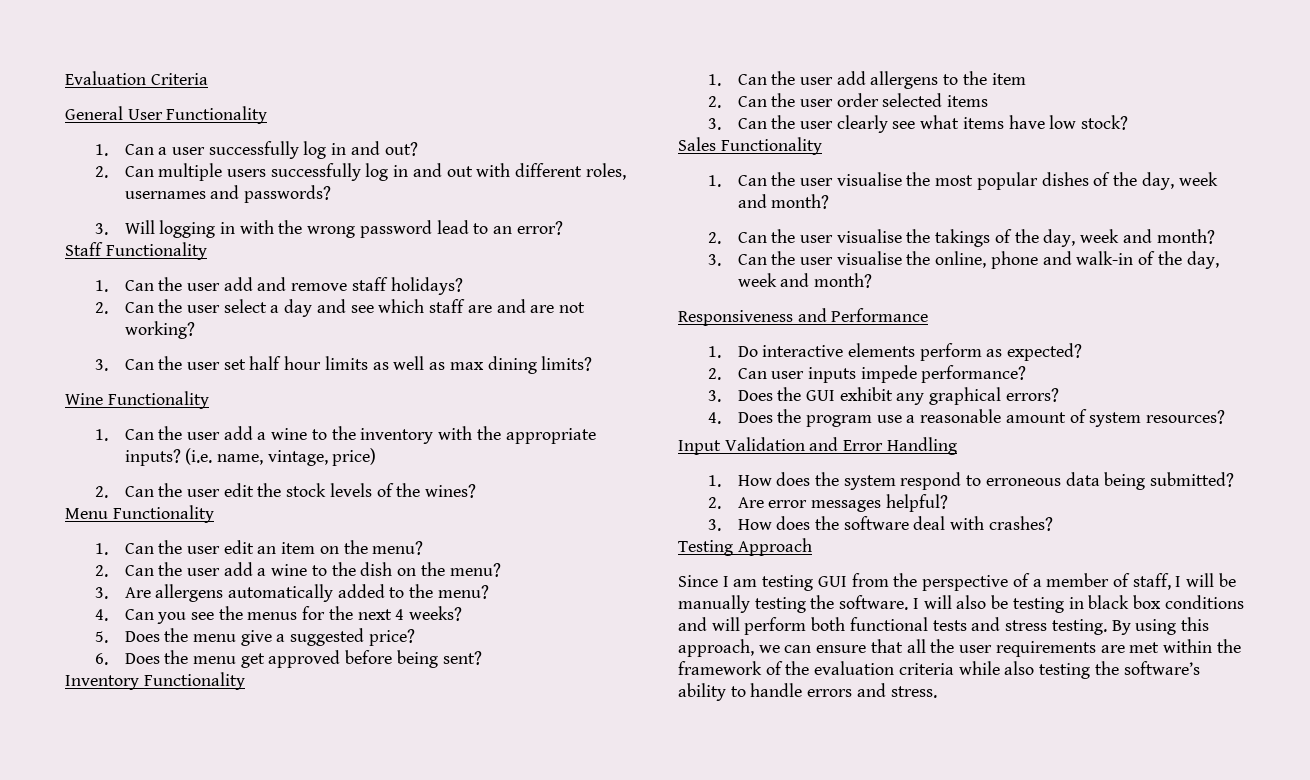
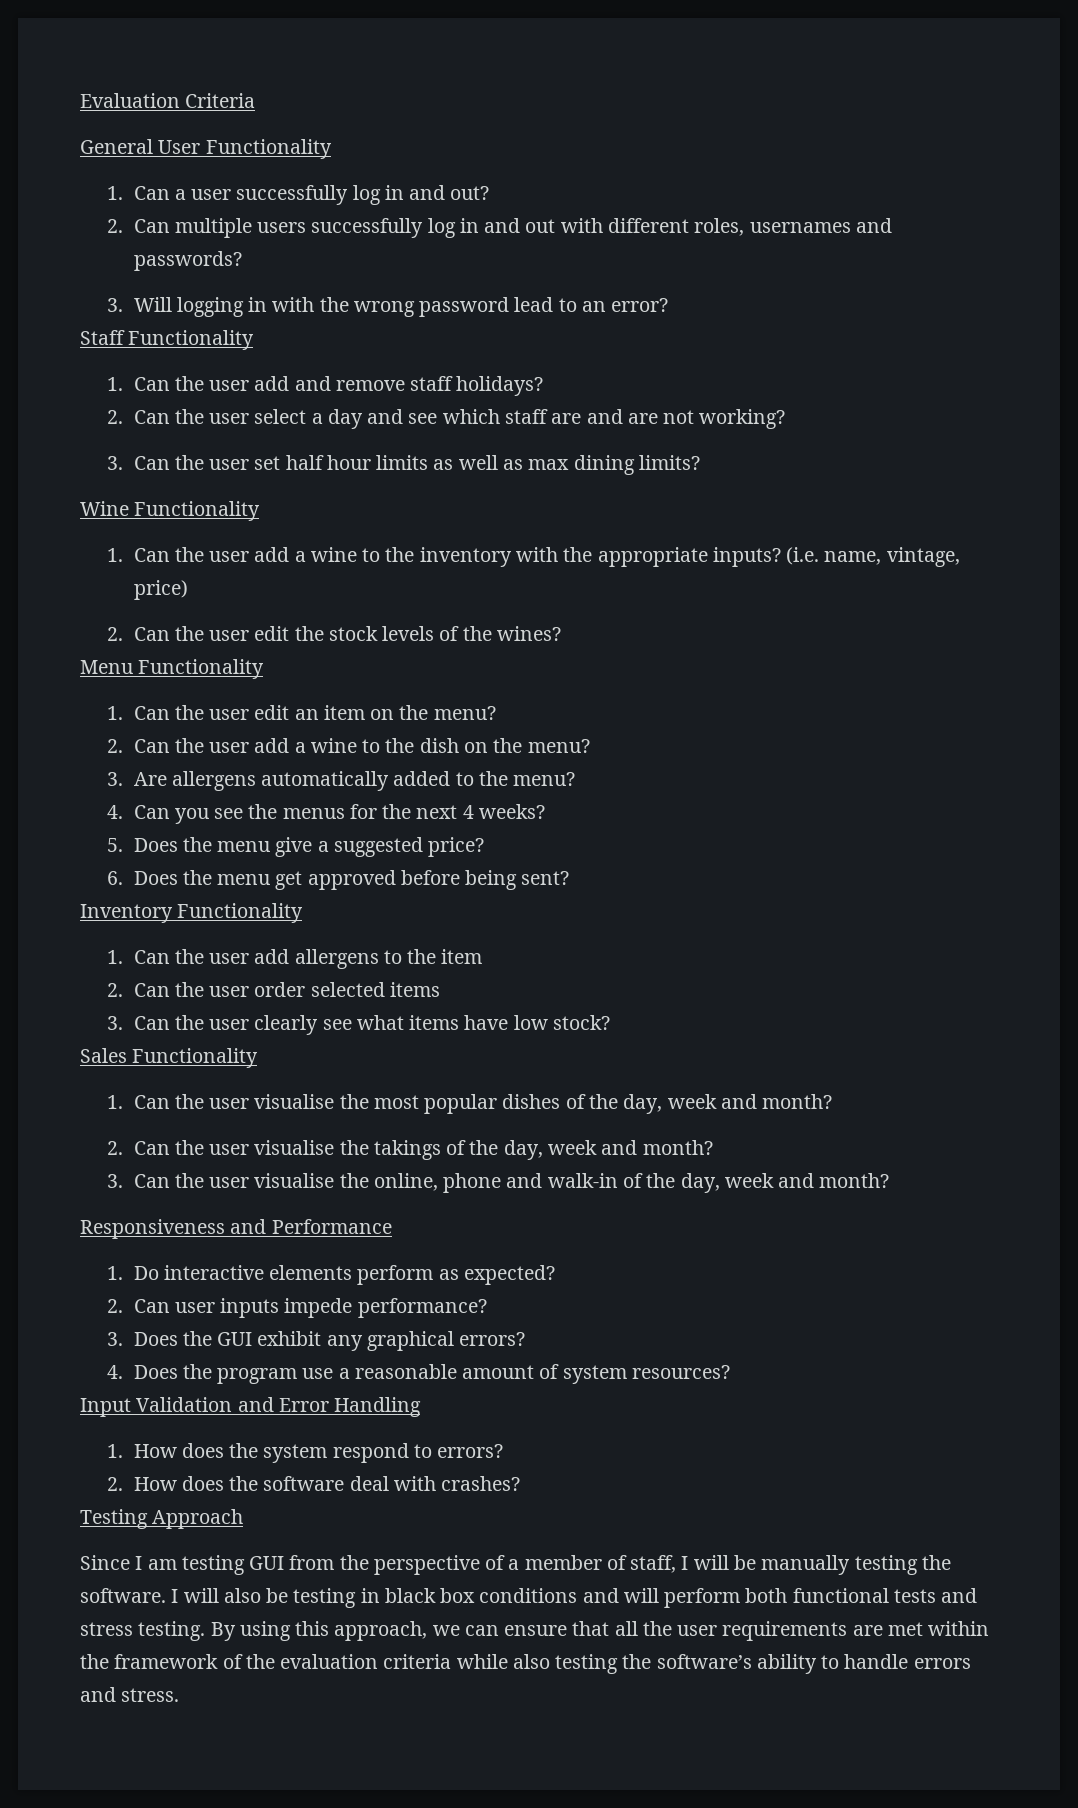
[985,472,1235,490] [707,494,948,512] [707,519,721,531] erroneous data being submitted? // 2. Are error messages helpful? // 3. -> [437,1444,504,1458] [106,1477,123,1491] errors? // 2.

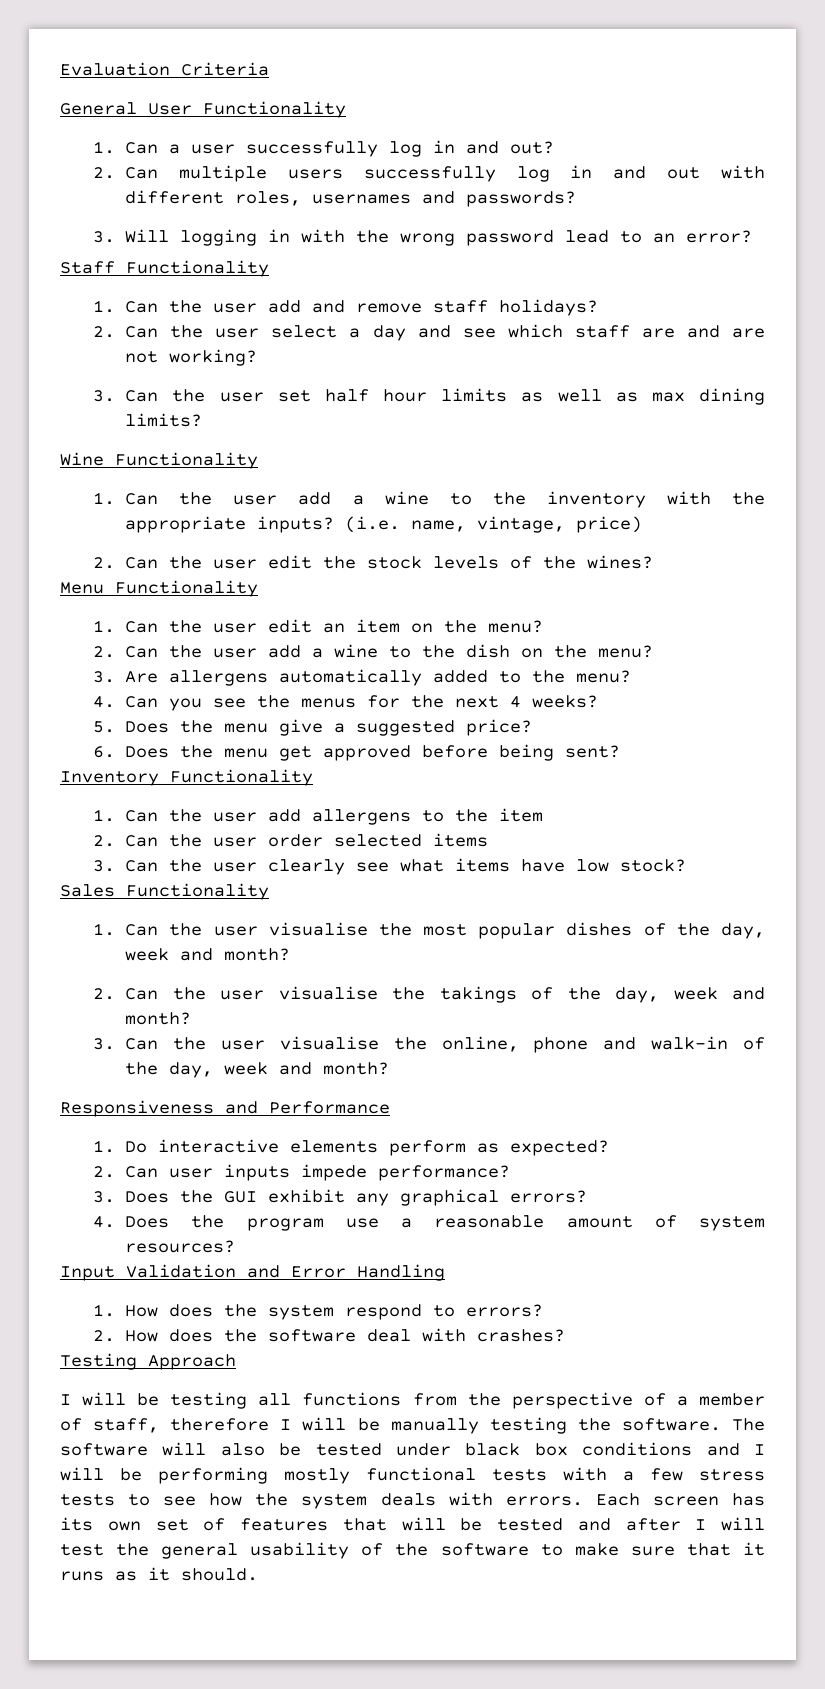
[80,1555,285,1575] Since I am testing GUI -> [60,1392,402,1409] I will be testing all functions
(677, 1564) none -> [170,1418,270,1431] therefore
[171,1589,179,1603] I -> [732,1418,766,1431] [60,1443,148,1456] The software
[293,1588,380,1608] testing in -> [315,1443,451,1456] tested under
[623,1588,978,1608] [80,1621,990,1641] [80,1654,971,1674] [80,1687,180,1702] will perform both functional tests and stress testing. By using this approach, we can ensure that all the user requirements are met within the framework of the evaluation criteria while also testing the software’s ability to handle errors and stress. -> [753,1444,765,1455] [60,1467,765,1484] [60,1492,766,1509] [60,1517,765,1531] [60,1542,765,1559] [60,1567,258,1581] I will be performing mostly functional tests with a few stress tests to see how the system deals with errors. Each screen has its own set of features that will be tested and after I will test the general usability of the software to make sure that it runs as it should.

